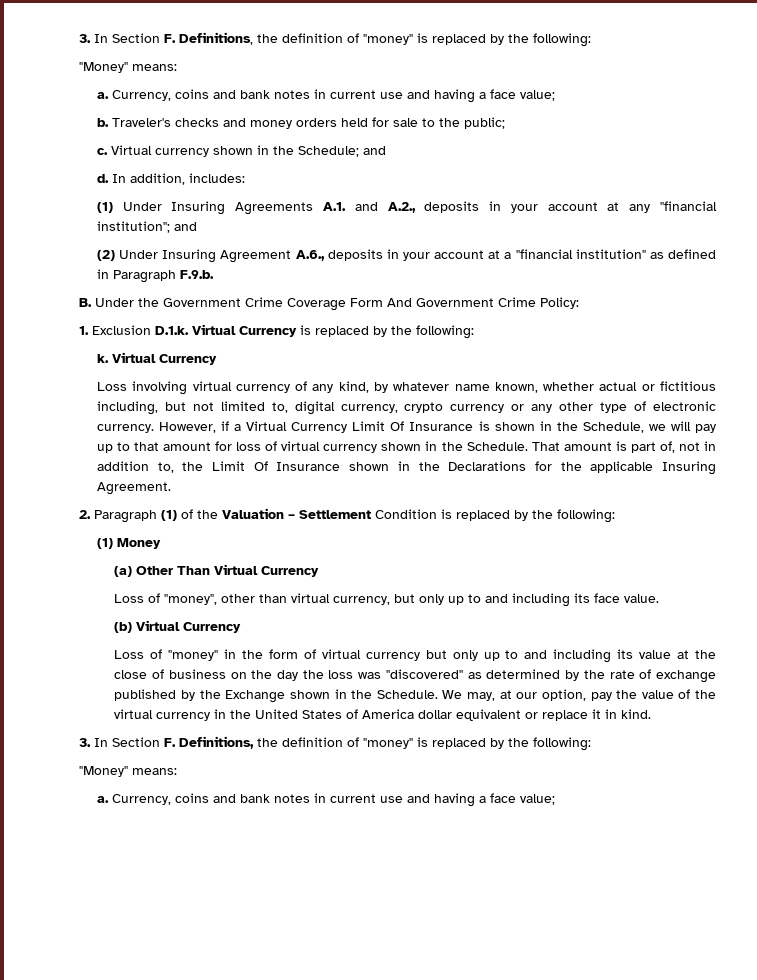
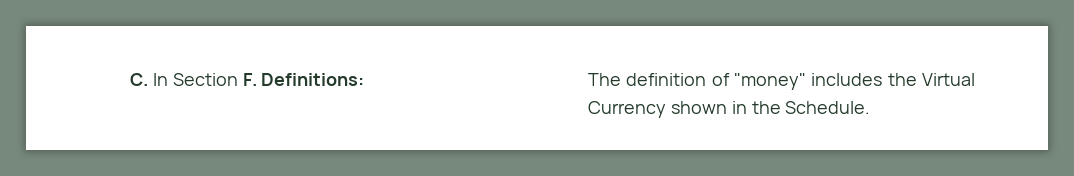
[79,32,592,47] [79,62,178,73] [96,89,555,103] [96,117,505,129] [96,145,386,157] [96,173,245,185] [96,201,718,215] [96,221,197,233] [96,249,717,263] [96,269,214,283] [79,297,580,311] [79,324,475,339] [96,352,217,365] [96,381,717,395] [96,401,717,415] [96,421,717,433] [96,441,717,453] [96,461,716,475] [96,482,171,495] [79,508,616,523] [96,538,161,549] [114,564,320,577] [114,593,660,607] [114,620,242,633] [114,649,716,663] [114,669,716,683] [114,689,716,703] [114,709,652,721] [79,736,592,751] [79,766,178,777] [96,793,555,807] 3. In Section F. Definitions, the definition of "money" is replaced by the following: // "Money" means: // a. Currency, coins and bank notes in current use and having a face value; // b. Traveler's checks and money orders held for sale to the public; // c. Virtual currency shown in the Schedule; and // d. In addition, includes: // (1) Under Insuring Agreements A.1. and A.2., deposits in your account at any "financial institution"; and // (2) Under Insuring Agreement A.6., deposits in your account at a "financial institution" as defined in Paragraph F.9.b. // B. Under the Government Crime Coverage Form And Government Crime Policy: // 1. Exclusion D.1.k. Virtual Currency is replaced by the following: // k. Virtual Currency // Loss involving virtual currency of any kind, by whatever name known, whether actual or fictitious including, but not limited to, digital currency, crypto currency or any other type of electronic currency. However, if a Virtual Currency Limit Of Insurance is shown in the Schedule, we will pay up to that amount for loss of virtual currency shown in the Schedule. That amount is part of, not in addition to, the Limit Of Insurance shown in the Declarations for the applicable Insuring Agreement. // 2. Paragraph (1) of the Valuation – Settlement Condition is replaced by the following: // (1) Money // (a) Other Than Virtual Currency // Loss of "money", other than virtual currency, but only up to and including its face value. // (b) Virtual Currency // Loss of "money" in the form of virtual currency but only up to and including its value at the close of business on the day the loss was "discovered" as determined by the rate of exchange published by the Exchange shown in the Schedule. We may, at our option, pay the value of the virtual currency in the United States of America dollar equivalent or replace it in kind. // 3. In Section F. Definitions, the definition of "money" is replaced by the following: // "Money" means: // a. Currency, coins and bank notes in current use and having a face value; -> [130,73,365,86] [588,73,975,90] [588,101,871,118] C. In Section F. Definitions: // The definition of "money" includes the Virtual Currency shown in the Schedule.

